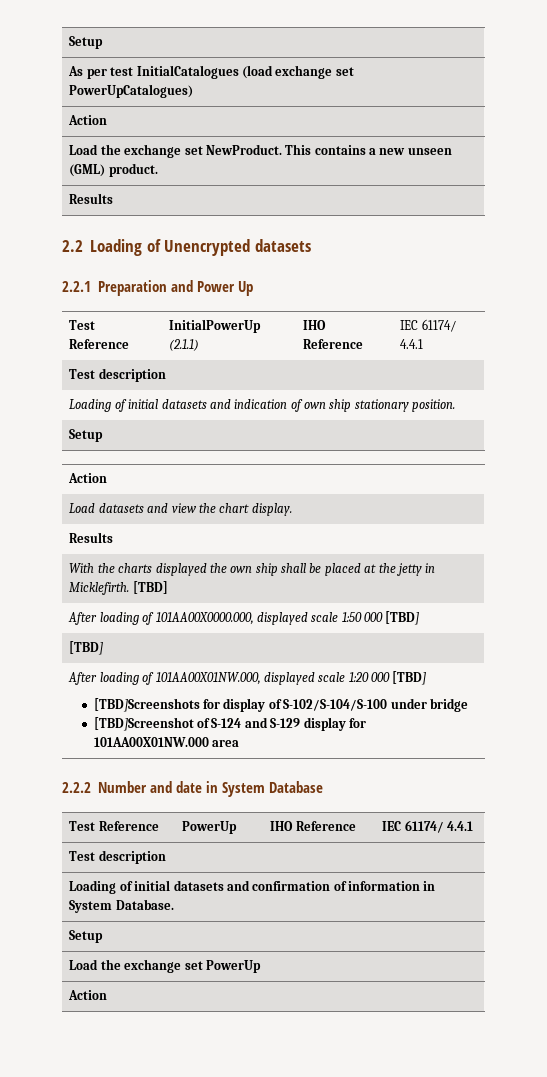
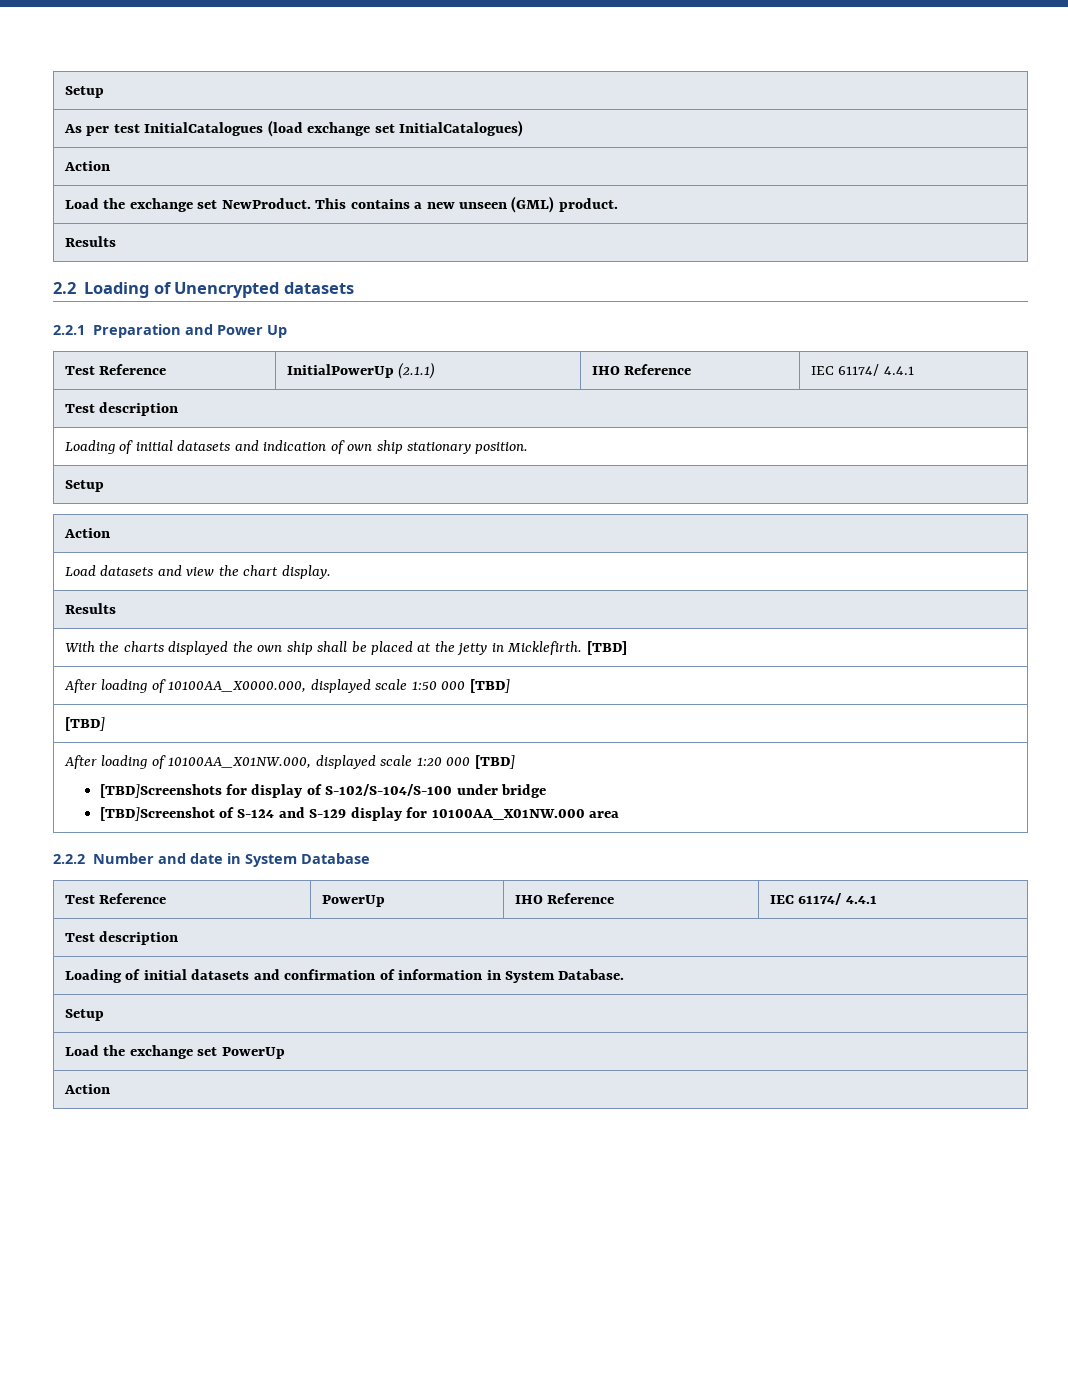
[69,84,194,98] PowerUpCatalogues) -> [399,120,524,137] InitialCatalogues)
[155,612,254,625] 101AA00X0000.000, -> [168,681,307,693] 10100AA_X0000.000,
[155,672,261,685] 101AA00X01NW.000, -> [168,757,312,769] 10100AA_X01NW.000,
[93,737,209,747] 101AA00X01NW.000 -> [431,809,585,820] 10100AA_X01NW.000

